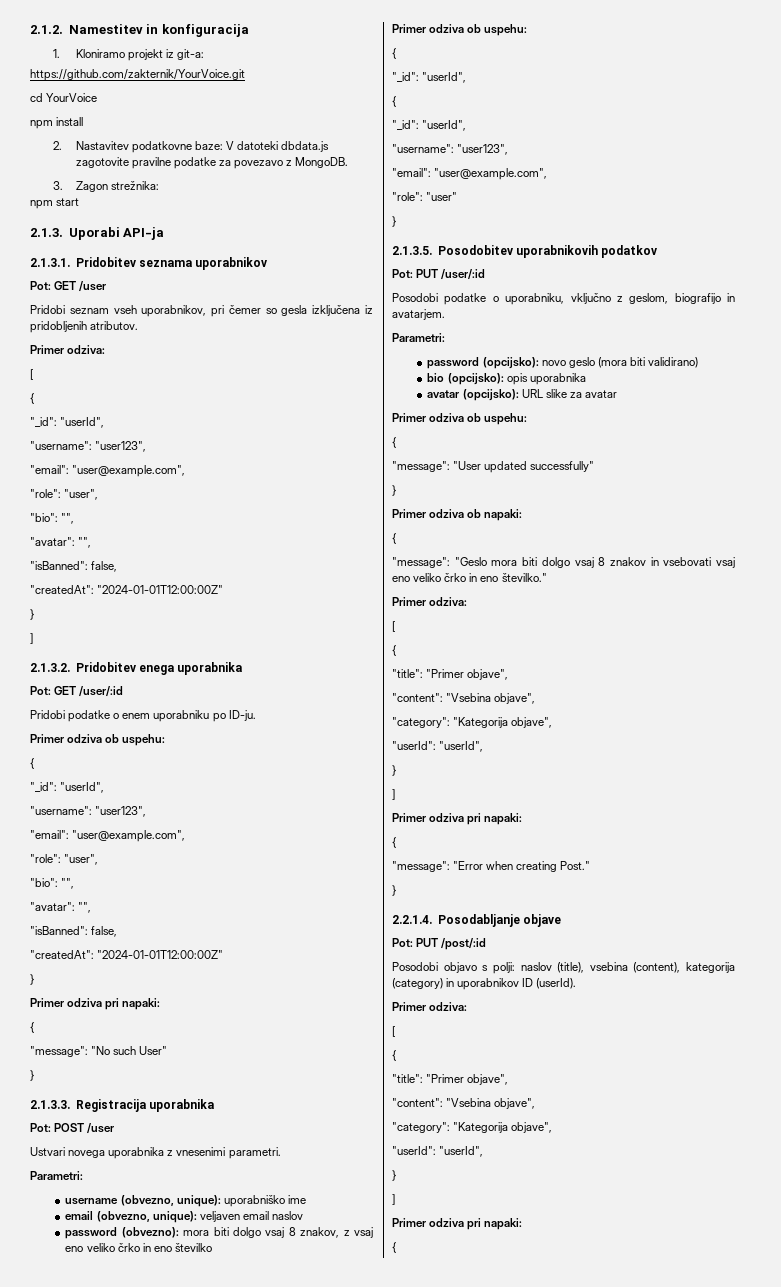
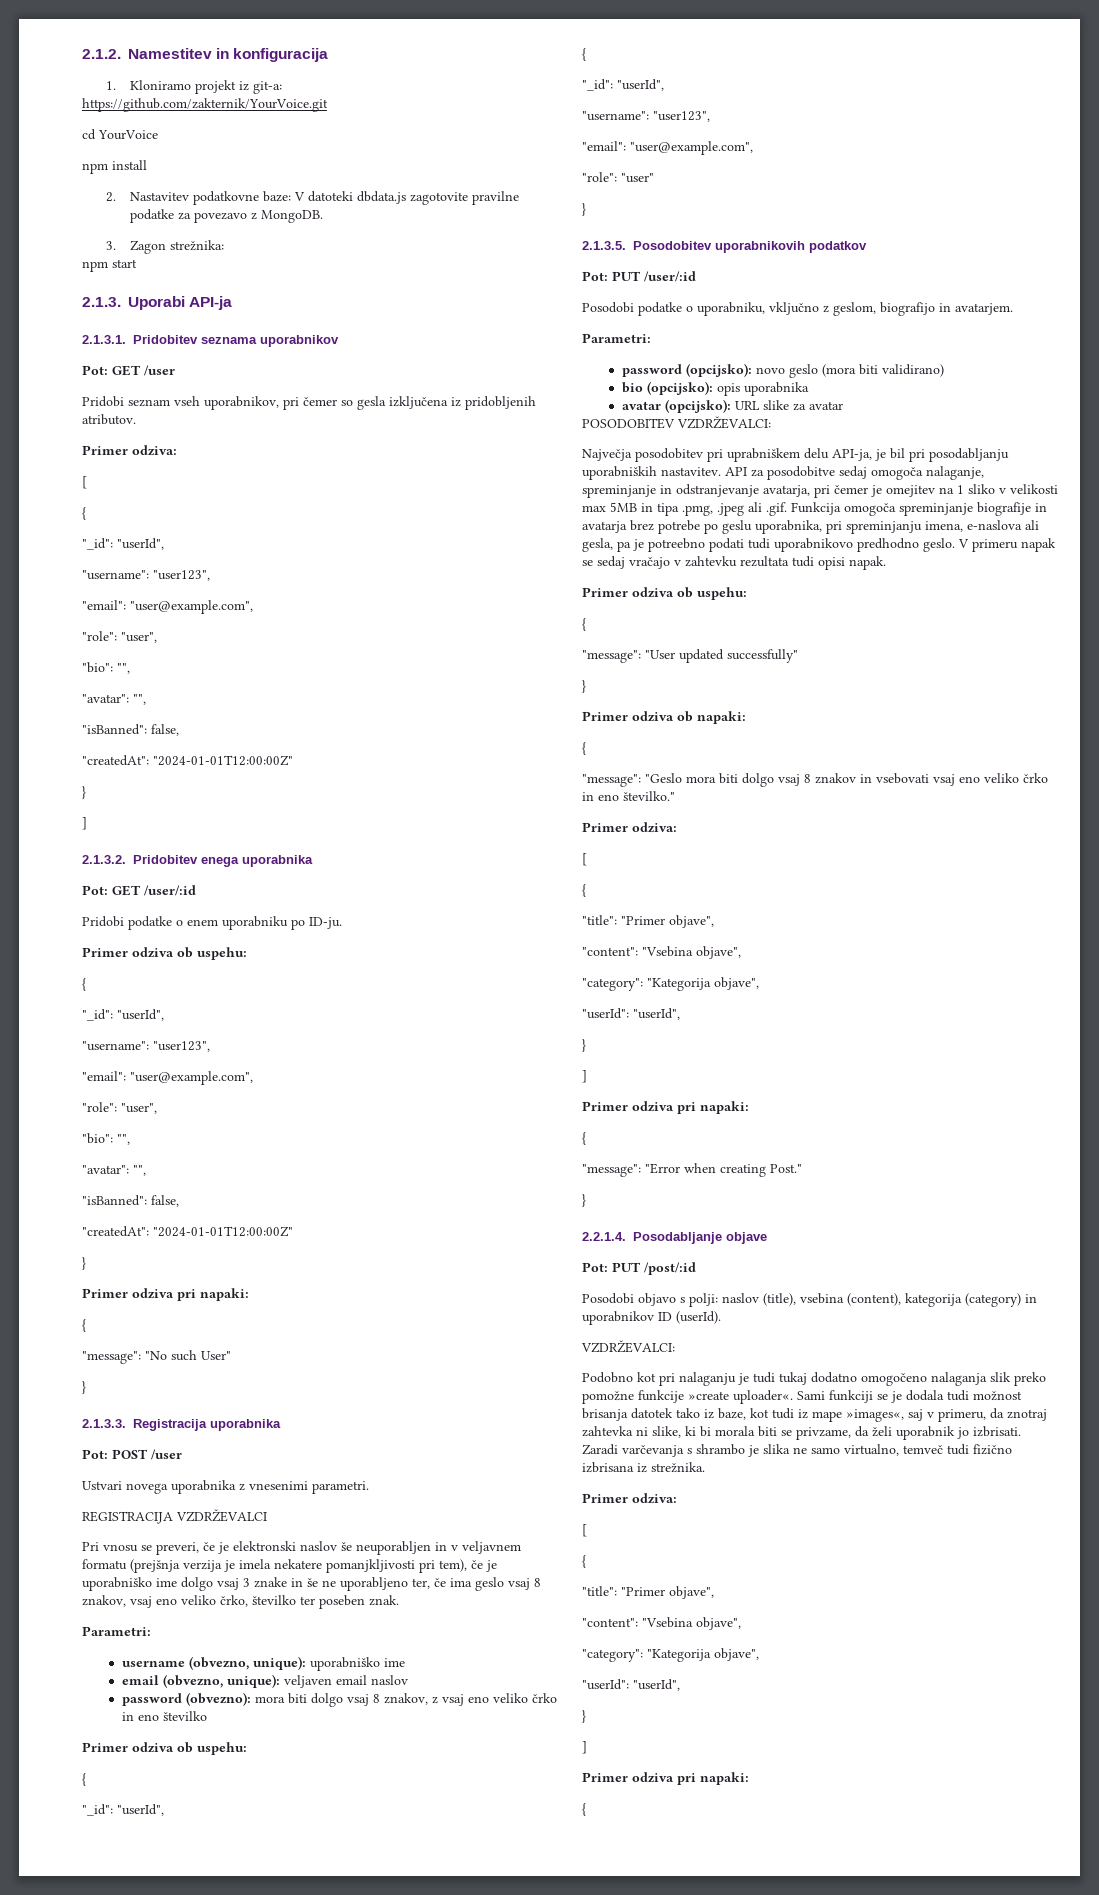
(281, 1153) none -> [82,1509,267,1524] [82,1541,521,1555] [82,1559,497,1573] [82,1577,541,1591] [82,1595,399,1609] // REGISTRACIJA VZDRŽEVALCI // Pri vnosu se preveri, če je elektronski naslov še neuporabljen in v veljavnem formatu (prejšnja verzija je imela nekatere pomanjkljivosti pri tem), če je uporabniško ime dolgo vsaj 3 znake in še ne uporabljeno ter, če ima geslo vsaj 8 znakov, vsaj eno veliko črko, številko ter poseben znak.
(617, 394) none -> [582,416,771,429] [582,448,1009,462] [582,466,984,480] [582,484,1058,498] [582,502,1047,516] [582,520,1039,534] [582,538,1056,552] [582,556,886,570] // POSODOBITEV VZDRŽEVALCI: // Največja posodobitev pri uprabniškem delu API-ja, je bil pri posodabljanju uporabniških nastavitev. API za posodobitve sedaj omogoča nalaganje, spreminjanje in odstranjevanje avatarja, pri čemer je omejitev na 1 sliko v velikosti max 5MB in tipa .pmg, .jpeg ali .gif. Funkcija omogoča spreminjanje biografije in avatarja brez potrebe po geslu uporabnika, pri spreminjanju imena, e-naslova ali gesla, pa je potreebno podati tudi uporabnikovo predhodno geslo. V primeru napak se sedaj vračajo v zahtevku rezultata tudi opisi napak.
(577, 983) none -> [581,1340,675,1353] [582,1372,1046,1386] [582,1390,1022,1404] [582,1408,1047,1422] [582,1426,1021,1440] [582,1444,1012,1457] [582,1462,705,1473] // VZDRŽEVALCI: // Podobno kot pri nalaganju je tudi tukaj dodatno omogočeno nalaganja slik preko pomožne funkcije »create uploader«. Sami funkciji se je dodala tudi možnost brisanja datotek tako iz baze, kot tudi iz mape »images«, saj v primeru, da znotraj zahtevka ni slike, ki bi morala biti se privzame, da želi uporabnik jo izbrisati. Zaradi varčevanja s shrambo je slika ne samo virtualno, temveč tudi fizično izbrisana iz strežnika.

